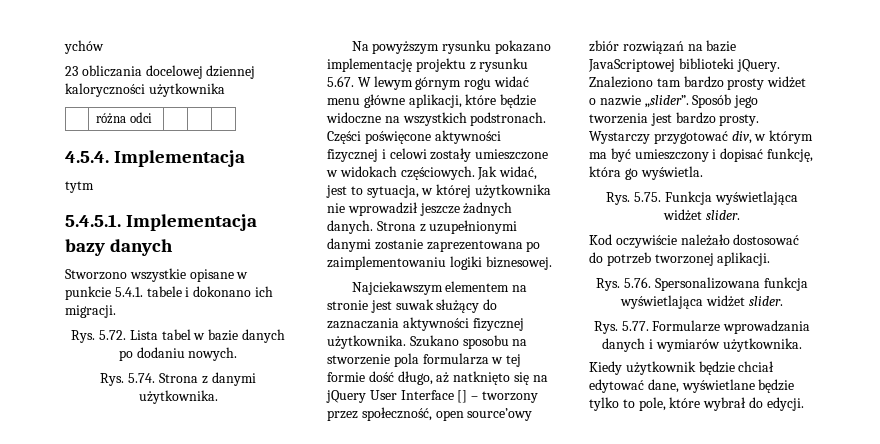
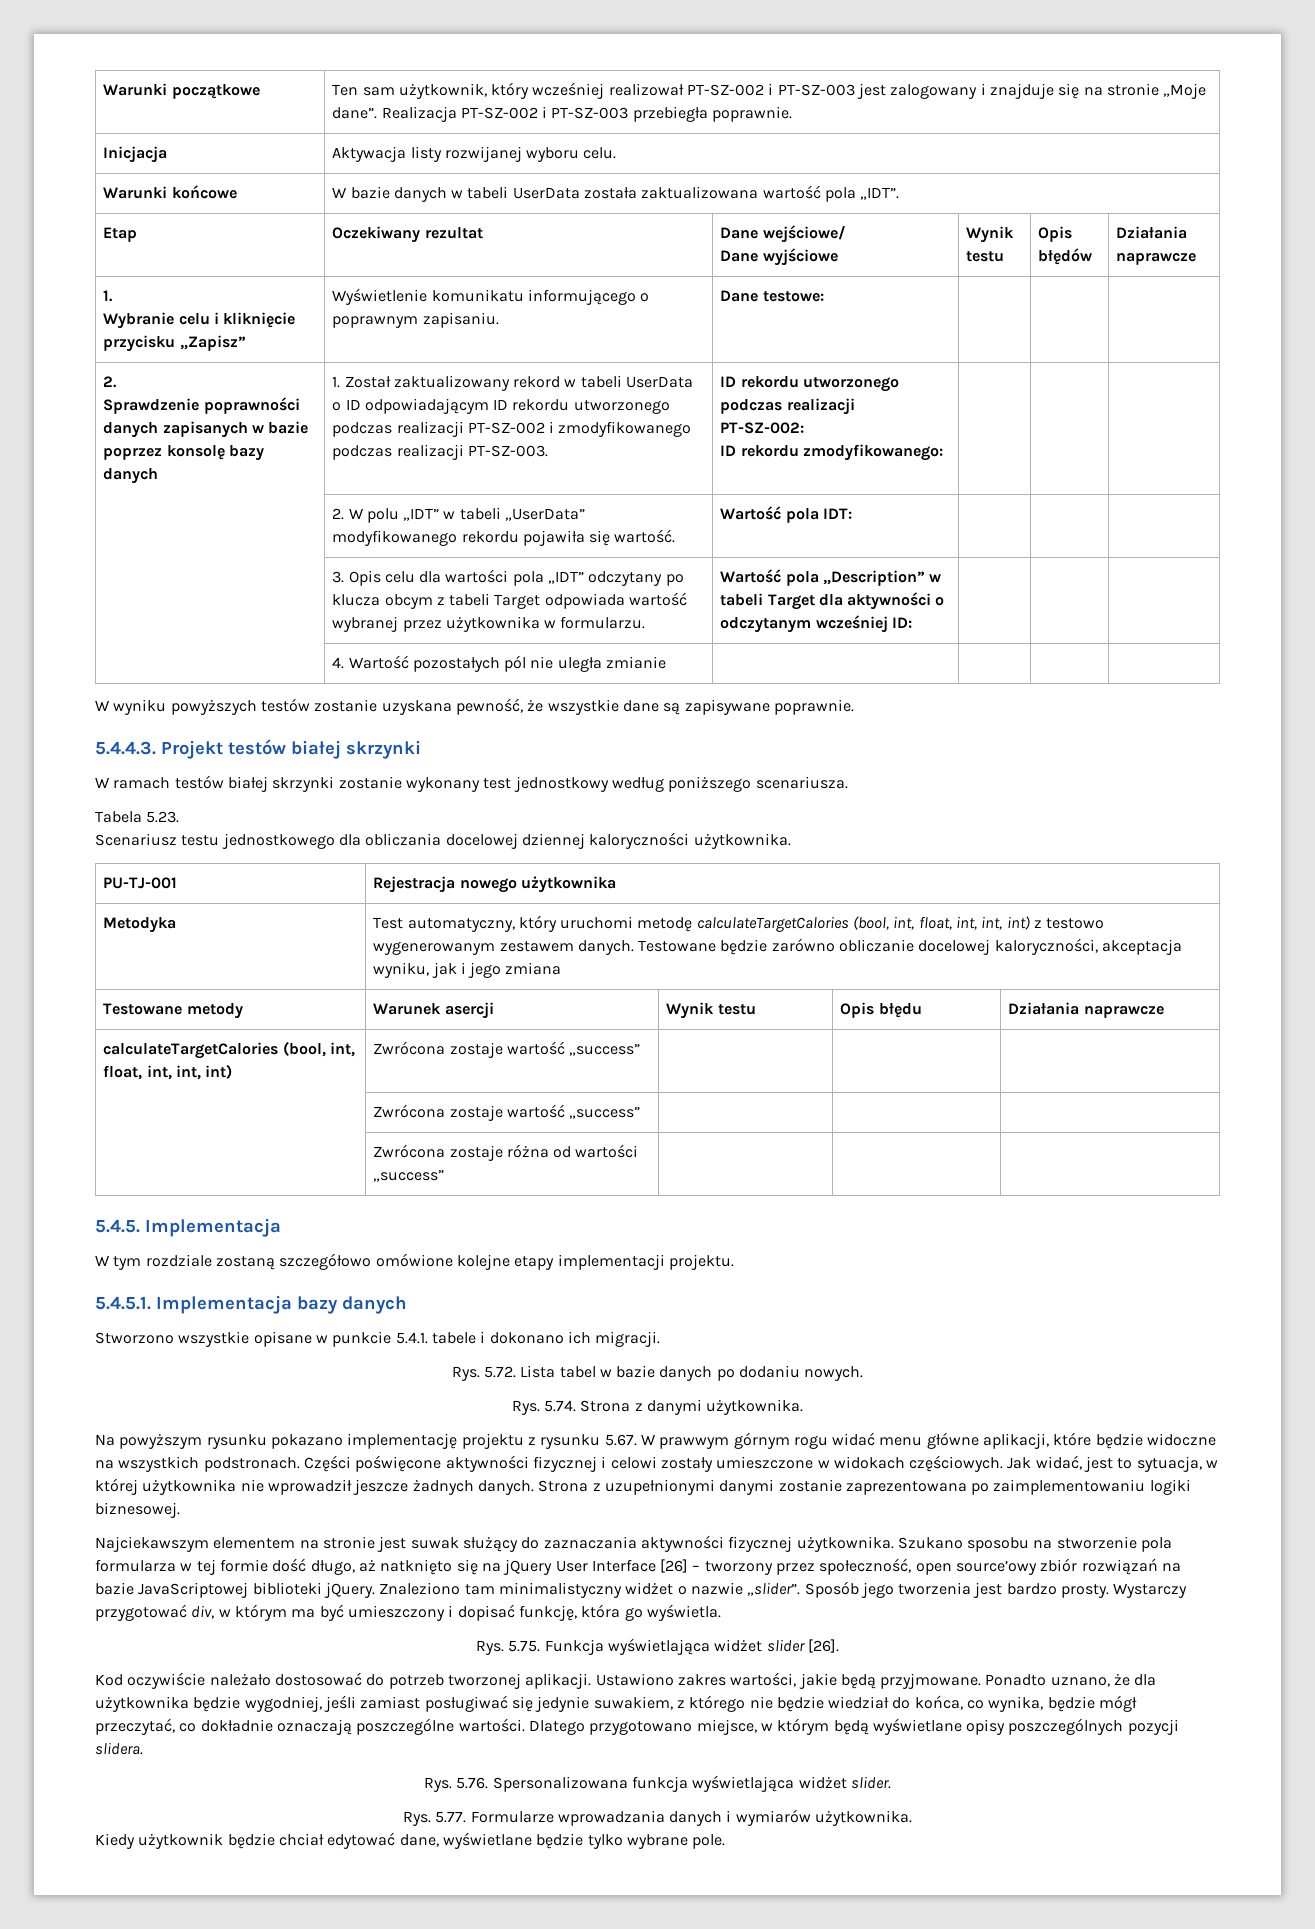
[64,40,104,54] [65,65,256,79] [65,83,225,97] [96,112,152,124] [65,150,246,167] [65,181,94,193] ychów // 23 obliczania docelowej dziennej kaloryczności użytkownika // | różna odci | | | // 4.5.4. Implementacja // tytm -> [103,83,260,99] [332,82,1207,99] [332,106,793,122] [103,146,168,163] [332,146,617,162] [103,185,237,199] [332,185,900,202] [103,227,138,242] [332,226,483,243] [720,225,846,243] [720,248,838,266] [966,226,1015,243] [966,251,1005,262] [1038,226,1073,242] [1038,248,1093,265] [1116,226,1188,239] [1116,253,1197,265] [103,290,114,302] [103,312,296,329] [103,335,246,352] [332,288,650,305] [332,312,499,328] [720,290,824,302] [103,376,118,388] [103,397,300,414] [103,421,309,438] [103,445,264,461] [103,468,159,484] [332,375,694,391] [332,398,670,414] [332,421,692,437] [332,444,548,460] [720,376,899,392] [720,398,855,415] [720,422,805,434] [720,444,943,461] [332,507,586,523] [332,529,676,546] [720,506,852,523] [332,569,684,586] [332,592,688,609] [332,616,646,632] [720,569,942,586] [720,592,945,610] [720,615,912,633] [332,655,667,672] [95,698,854,715] [95,739,421,759] [95,775,848,792] [95,811,180,823] [95,832,791,849] [103,877,178,889] [373,876,616,893] [103,917,177,933] [373,915,1105,932] [373,938,1183,955] [373,962,562,978] [103,1003,243,1019] [373,1002,494,1019] [666,1002,756,1019] [840,1002,922,1018] [1008,1002,1164,1018] [103,1041,355,1059] [103,1064,233,1080] [373,1041,641,1058] [373,1104,641,1121] [373,1144,639,1161] [373,1170,445,1182] [95,1218,281,1237] [95,1253,734,1270] Warunki początkowe | Ten sam użytkownik, który wcześniej realizował PT-SZ-002 i PT-SZ-003 jest zalogowany i znajduje się na stronie „Moje dane”. Realizacja PT-SZ-002 i PT-SZ-003 przebiegła poprawnie. // Inicjacja | Aktywacja listy rozwijanej wyboru celu. // Warunki końcowe | W bazie danych w tabeli UserData została zaktualizowana wartość pola „IDT”. // Etap | Oczekiwany rezultat | Dane wejściowe/ // Dane wyjściowe | Wynik testu | Opis błędów | Działania naprawcze // 1. // Wybranie celu i kliknięcie przycisku „Zapisz” | Wyświetlenie komunikatu informującego o poprawnym zapisaniu. | Dane testowe: | | | // 2. // Sprawdzenie poprawności danych zapisanych w bazie poprzez konsolę bazy danych | 1. Został zaktualizowany rekord w tabeli UserData o ID odpowiadającym ID rekordu utworzonego podczas realizacji PT-SZ-002 i zmodyfikowanego podczas realizacji PT-SZ-003. | ID rekordu utworzonego podczas realizacji // PT-SZ-002: // ID rekordu zmodyfikowanego: | | | // | 2. W polu „IDT” w tabeli „UserData” modyfikowanego rekordu pojawiła się wartość. | Wartość pola IDT: | | | // | 3. Opis celu dla wartości pola „IDT” odczytany po klucza obcym z tabeli Target odpowiada wartość wybranej przez użytkownika w formularzu. | Wartość pola „Description” w tabeli Target dla aktywności o odczytanym wcześniej ID: | | | // | 4. Wartość pozostałych pól nie uległa zmianie | | | | // W wyniku powyższych testów zostanie uzyskana pewność, że wszystkie dane są zapisywane poprawnie. // 5.4.4.3. Projekt testów białej skrzynki // W ramach testów białej skrzynki zostanie wykonany test jednostkowy według poniższego scenariusza. // Tabela 5.23. // Scenariusz testu jednostkowego dla obliczania docelowej dziennej kaloryczności użytkownika. // PU-TJ-001 | Rejestracja nowego użytkownika // Metodyka | Test automatyczny, który uruchomi metodę calculateTargetCalories (bool, int, float, int, int, int) z testowo wygenerowanym zestawem danych. Testowane będzie zarówno obliczanie docelowej kaloryczności, akceptacja wyniku, jak i jego zmiana // Testowane metody | Warunek asercji | Wynik testu | Opis błędu | Działania naprawcze // calculateTargetCalories (bool, int, float, int, int, int) | Zwrócona zostaje wartość „success” | | | // | Zwrócona zostaje wartość „success” | | | // | Zwrócona zostaje różna od wartości „success” | | | // 5.4.5. Implementacja // W tym rozdziale zostaną szczegółowo omówione kolejne etapy implementacji projektu.
[373,76,413,90] lewym -> [659,1437,730,1449] prawwym
[457,390,468,403] [] -> [660,1559,689,1573] [26]
[683,76,765,90] bardzo prosty -> [498,1582,622,1598] minimalistyczny
[705,210,740,220] slider. -> [766,1639,839,1653] slider [26].
(771, 259) none -> [595,1672,1157,1689] [95,1695,1138,1712] [95,1718,1179,1735] [95,1742,143,1755] Ustawiono zakres wartości, jakie będą przyjmowane. Ponadto uznano, że dla użytkownika będzie wygodniej, jeśli zamiast posługiwać się jedynie suwakiem, z którego nie będzie wiedział do końca, co wynika, będzie mógł przeczytać, co dokładnie oznaczają poszczególne wartości. Dlatego przygotowano miejsce, w którym będą wyświetlane opisy poszczególnych pozycji slidera.
[622,397,804,411] to pole, które wybrał do edycji. -> [626,1834,726,1849] wybrane pole.

